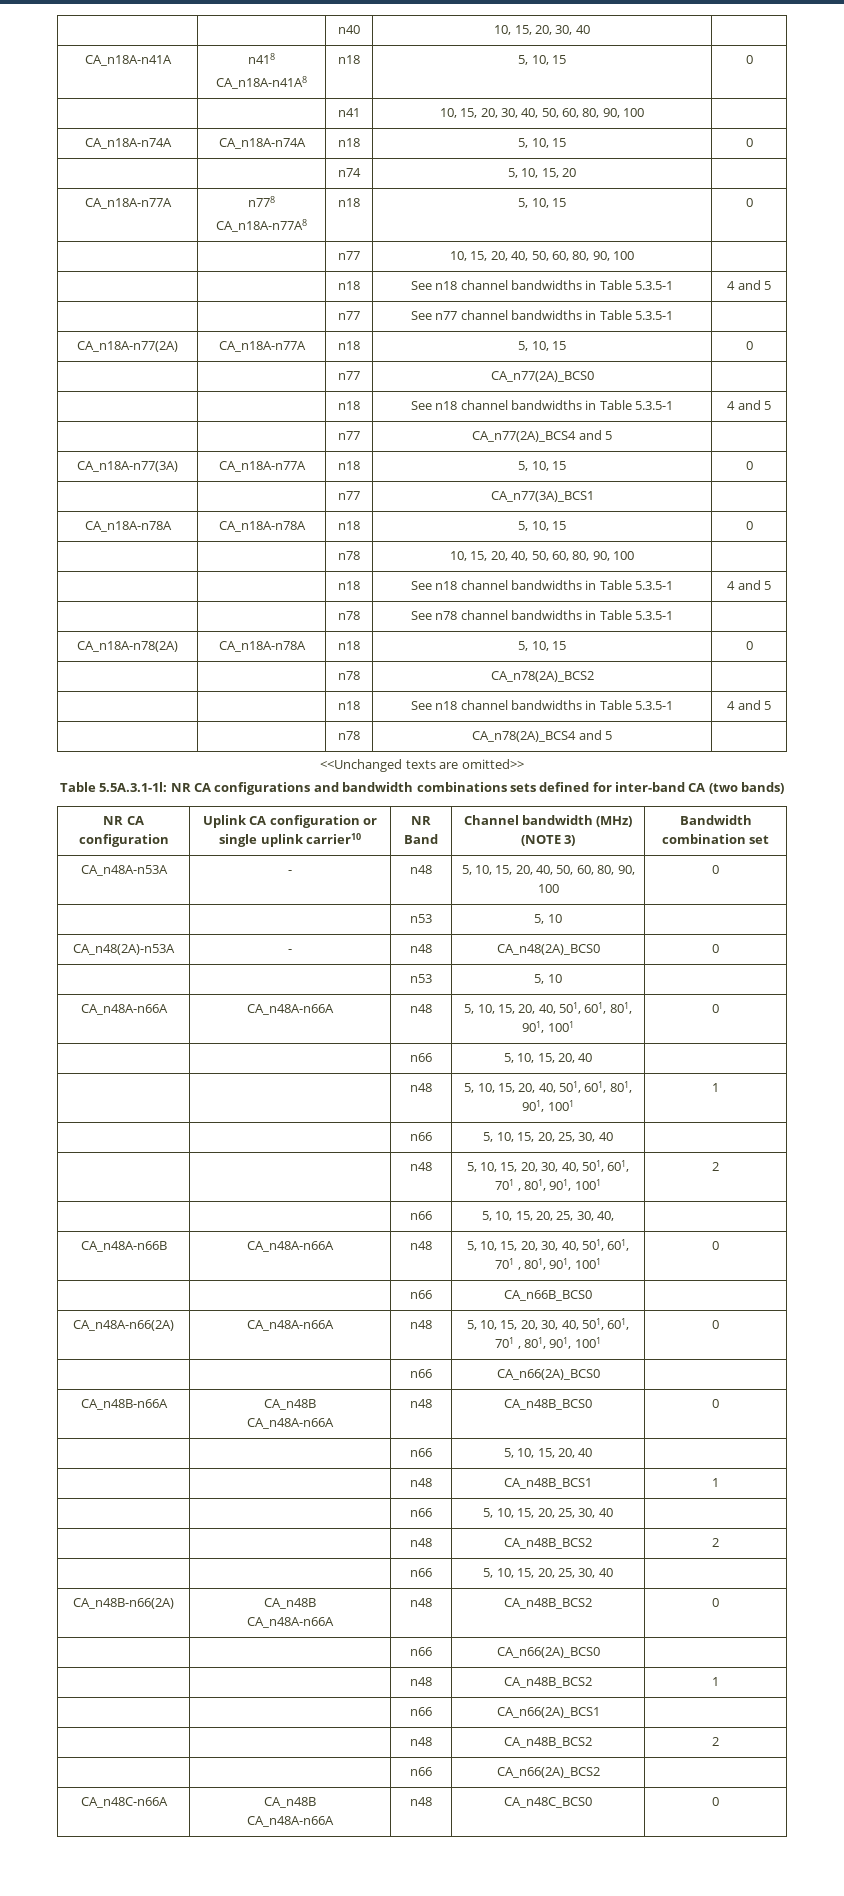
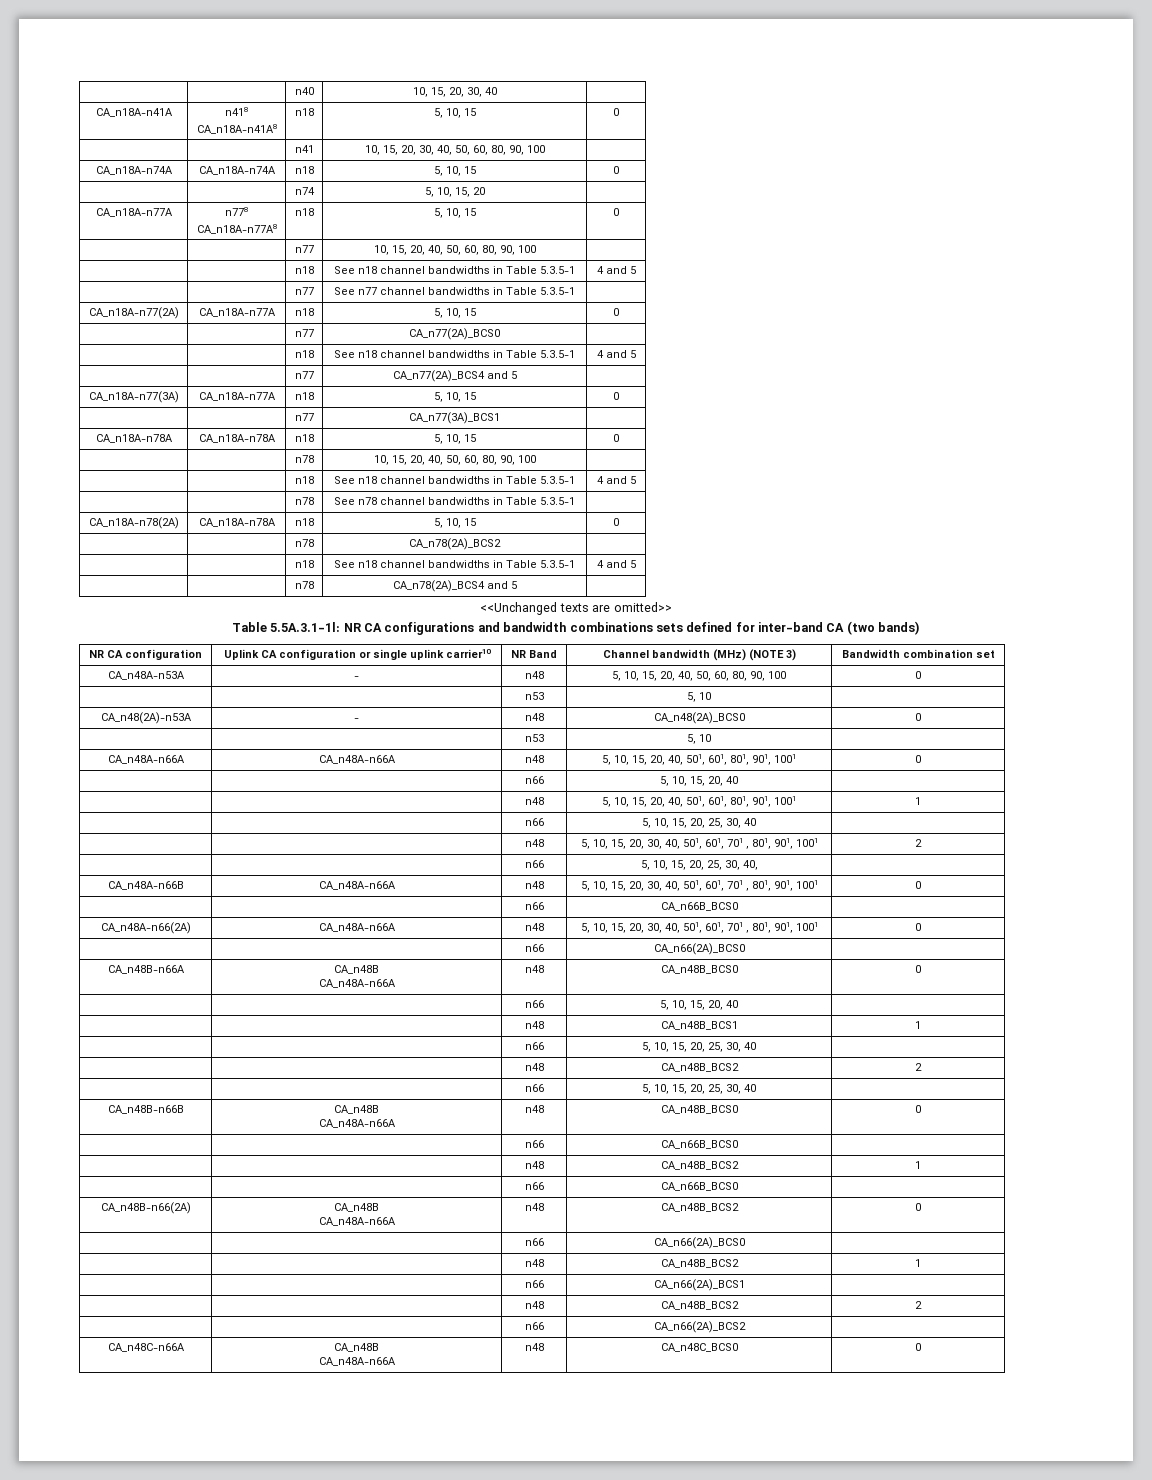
(613, 1572) none -> [107,1105,184,1114] [334,1105,379,1114] [318,1119,396,1128] [524,1105,544,1113] [660,1105,738,1114] [915,1105,921,1113] [524,1140,544,1148] [660,1140,738,1149] [524,1161,544,1169] [660,1161,739,1170] [915,1161,921,1169] [524,1182,544,1190] [660,1182,738,1191] // CA_n48B-n66B | CA_n48B // CA_n48A-n66A | n48 | CA_n48B_BCS0 | 0 // | | n66 | CA_n66B_BCS0 | // | | n48 | CA_n48B_BCS2 | 1 // | | n66 | CA_n66B_BCS0 |

